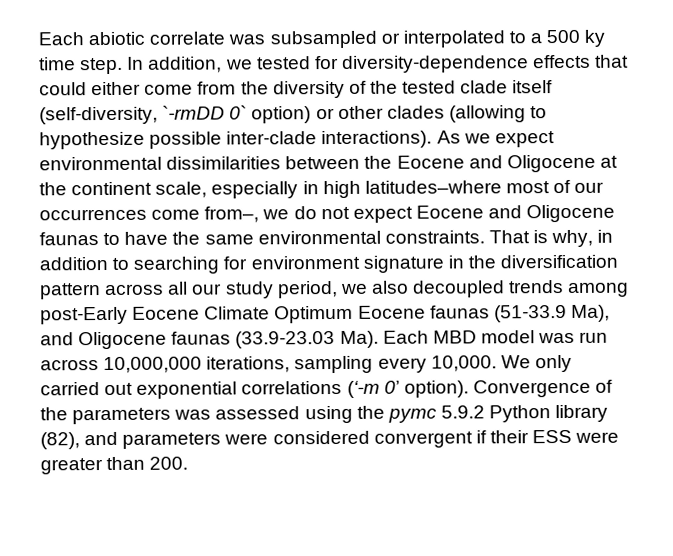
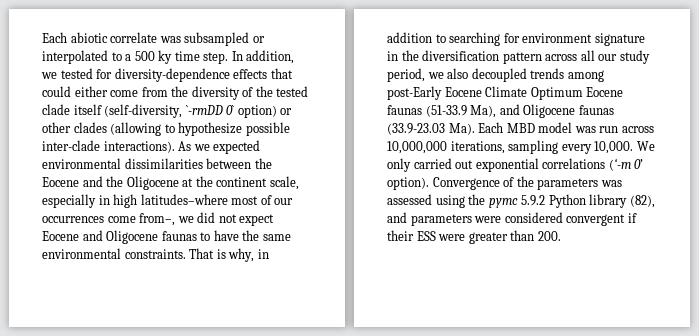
[494,131,555,148] expect -> [213,140,261,154] expected
(503, 162) none -> [106,176,124,187] the
[293,206,317,220] do -> [197,212,216,223] did

